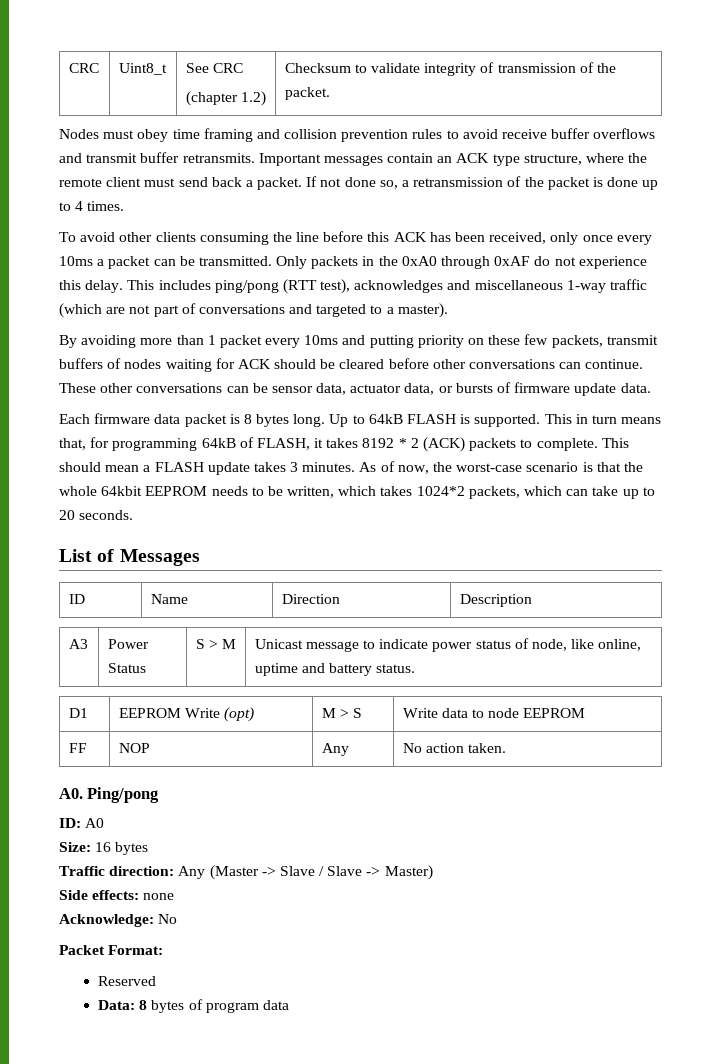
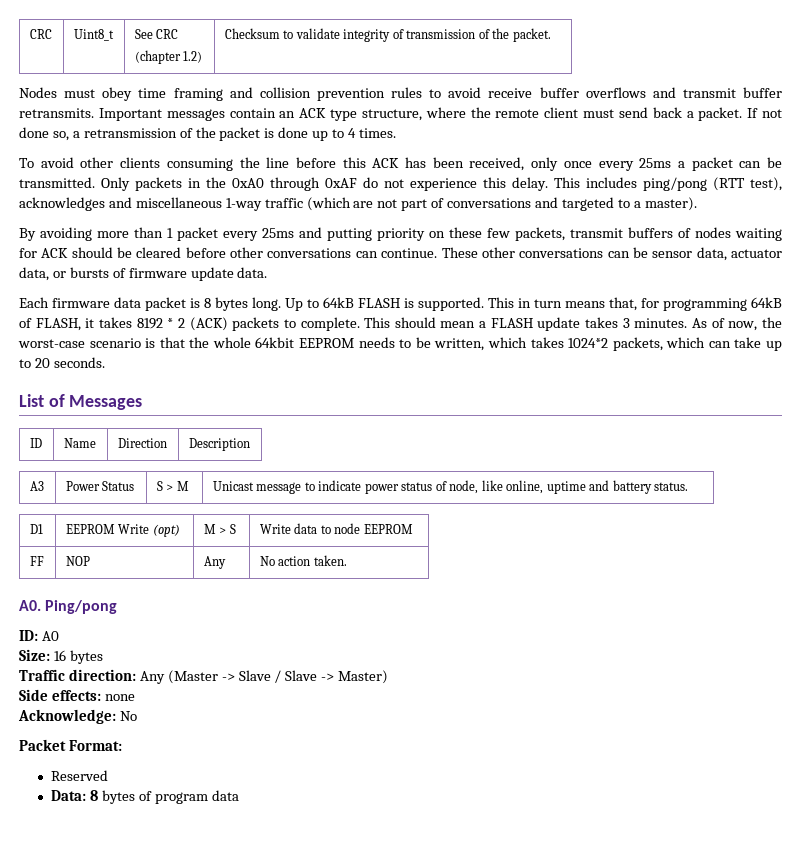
[59,256,93,266] 10ms -> [639,158,672,168] 25ms
[304,335,339,345] 10ms -> [262,228,294,238] 25ms

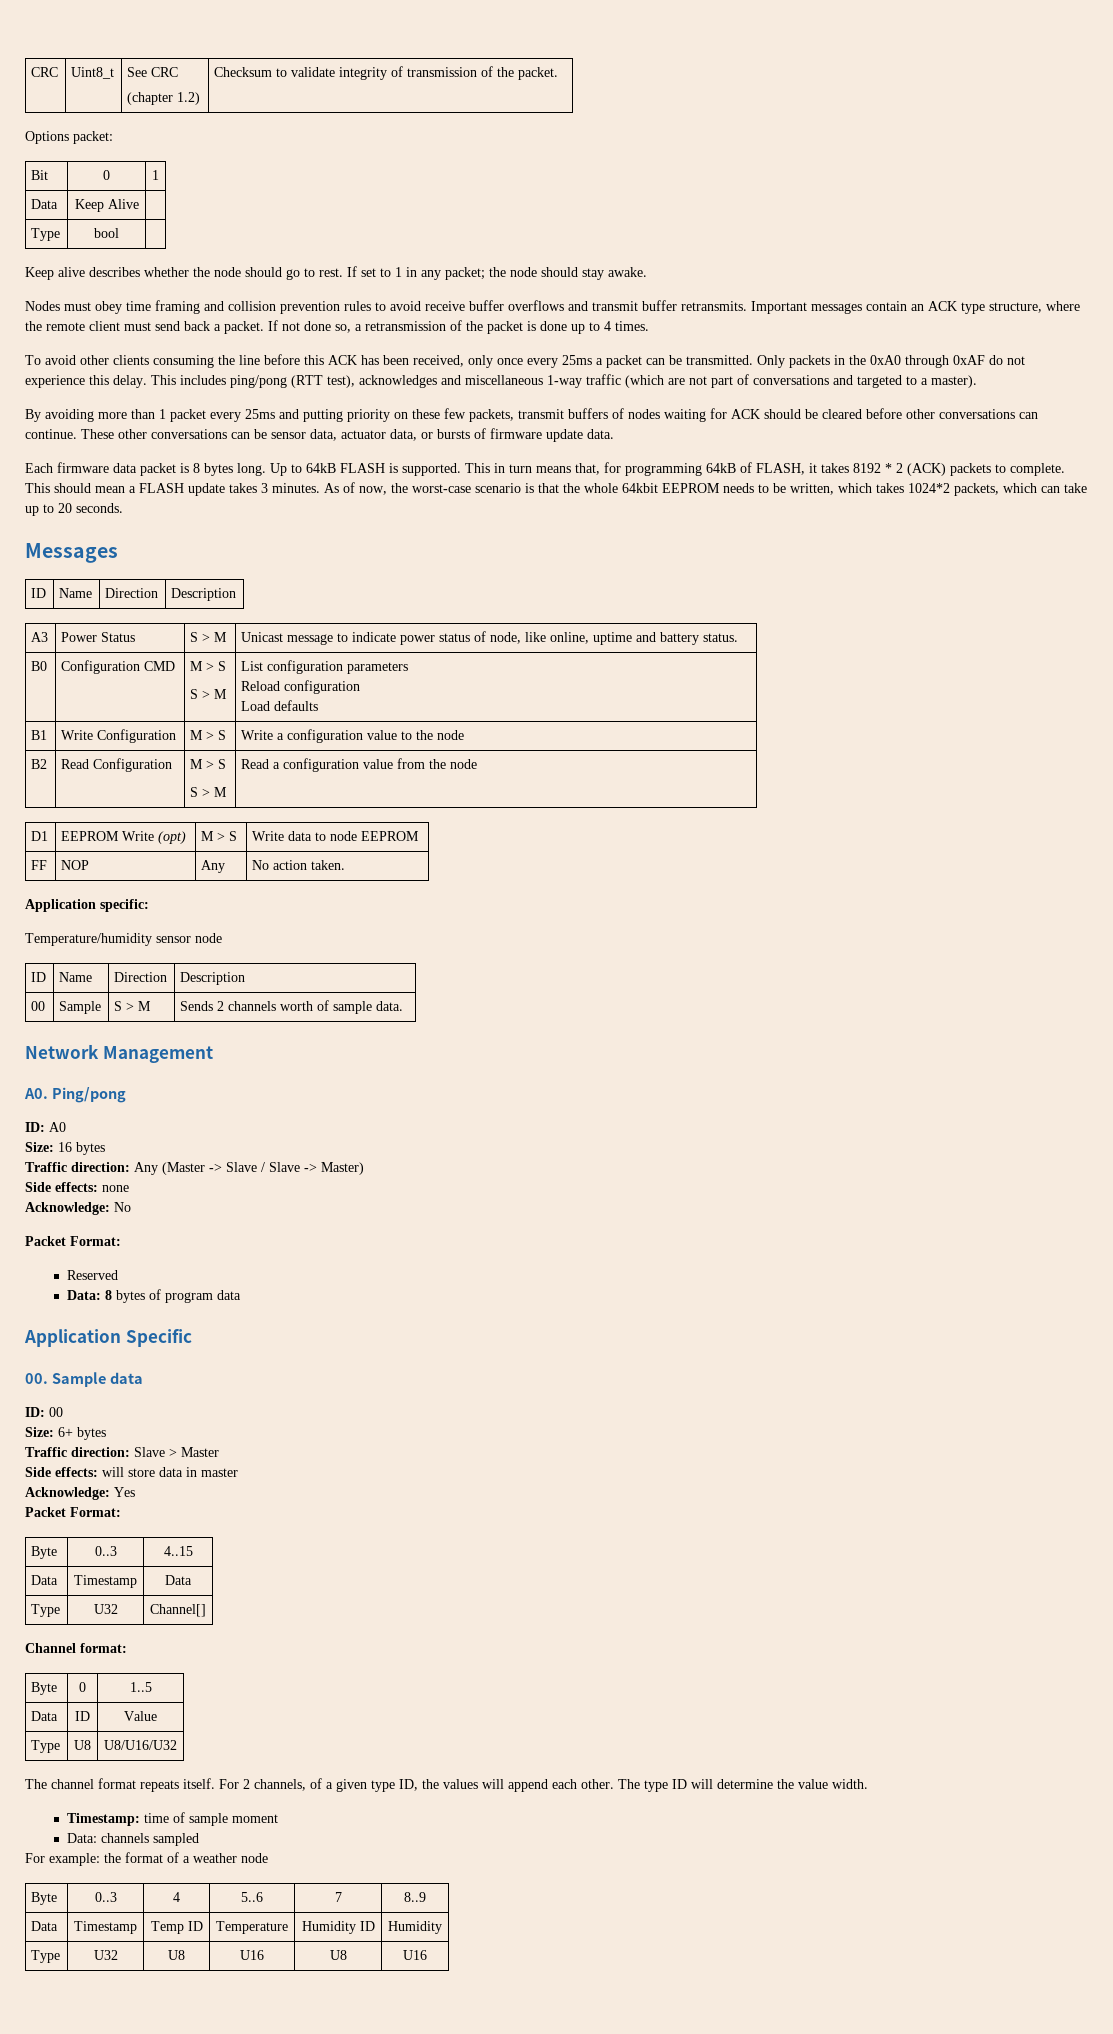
(551, 35) none -> [25,131,113,144] [31,170,49,180] [102,170,110,180] [152,170,159,180] [31,199,59,209] [74,199,139,212] [31,228,61,241] [94,228,119,238] [25,266,647,280] // Options packet: // Bit | 0 | 1 // Data | Keep Alive | // Type | bool | // Keep alive describes whether the node should go to rest. If set to 1 in any packet; the node should stay awake.
[19,394,65,407] List of -> (123, 508) none
(689, 486) none -> [31,661,48,671] [61,660,176,674] [190,661,227,671] [190,689,228,699] [241,660,409,674] [241,680,361,694] [241,700,319,711] [31,730,48,740] [61,729,177,743] [190,730,227,740] [241,729,465,743] [31,759,48,769] [61,758,173,772] [190,759,227,769] [190,787,228,797] [241,758,478,772] // B0 | Configuration CMD | M > S // S > M | List configuration parameters // Reload configuration // Load defaults // B1 | Write Configuration | M > S | Write a configuration value to the node // B2 | Read Configuration | M > S // S > M | Read a configuration value from the node
(347, 560) none -> [25,899,149,912] [25,933,222,946] [31,972,47,982] [59,972,93,982] [114,972,168,982] [180,972,246,985] [31,1001,46,1011] [59,1001,102,1014] [114,1001,152,1011] [180,1000,404,1014] [25,1044,213,1063] // Application specific: // Temperature/humidity sensor node // ID | Name | Direction | Description // 00 | Sample | S > M | Sends 2 channels worth of sample data. // Network Management
(239, 795) none -> [24,1329,192,1347] [25,1372,143,1387] [25,1407,63,1417] [25,1427,106,1440] [25,1447,219,1457] [25,1467,238,1477] [25,1487,135,1500] [25,1507,121,1517] [31,1546,58,1559] [94,1546,117,1556] [163,1546,193,1556] [31,1575,59,1585] [74,1575,137,1588] [165,1575,192,1585] [31,1604,61,1617] [93,1604,118,1614] [150,1604,206,1617] [25,1643,127,1653] [31,1682,58,1695] [79,1682,86,1692] [129,1682,152,1692] [31,1711,59,1721] [75,1711,90,1721] [123,1711,157,1721] [31,1740,61,1753] [74,1740,91,1750] [103,1740,177,1750] [25,1778,868,1792] [66,1812,278,1826] [66,1833,199,1846] [25,1852,268,1866] [31,1892,58,1905] [94,1892,117,1902] [173,1892,180,1902] [241,1892,263,1902] [334,1892,342,1902] [404,1892,426,1902] [31,1921,59,1931] [74,1921,137,1934] [150,1921,203,1934] [216,1921,288,1934] [301,1921,375,1934] [388,1921,442,1934] [31,1950,61,1963] [93,1950,118,1960] [168,1950,185,1960] [240,1950,264,1960] [329,1950,347,1960] [403,1950,427,1960] // Application Specific // 00. Sample data // ID: 00 // Size: 6+ bytes // Traffic direction: Slave > Master // Side effects: will store data in master // Acknowledge: Yes // Packet Format: // Byte | 0..3 | 4..15 // Data | Timestamp | Data // Type | U32 | Channel[] // Channel format: // Byte | 0 | 1..5 // Data | ID | Value // Type | U8 | U8/U16/U32 // The channel format repeats itself. For 2 channels, of a given type ID, the values will append each other. The type ID will determine the value width. // Timestamp: time of sample moment // Data: channels sampled // For example: the format of a weather node // Byte | 0..3 | 4 | 5..6 | 7 | 8..9 // Data | Timestamp | Temp ID | Temperature | Humidity ID | Humidity // Type | U32 | U8 | U16 | U8 | U16

